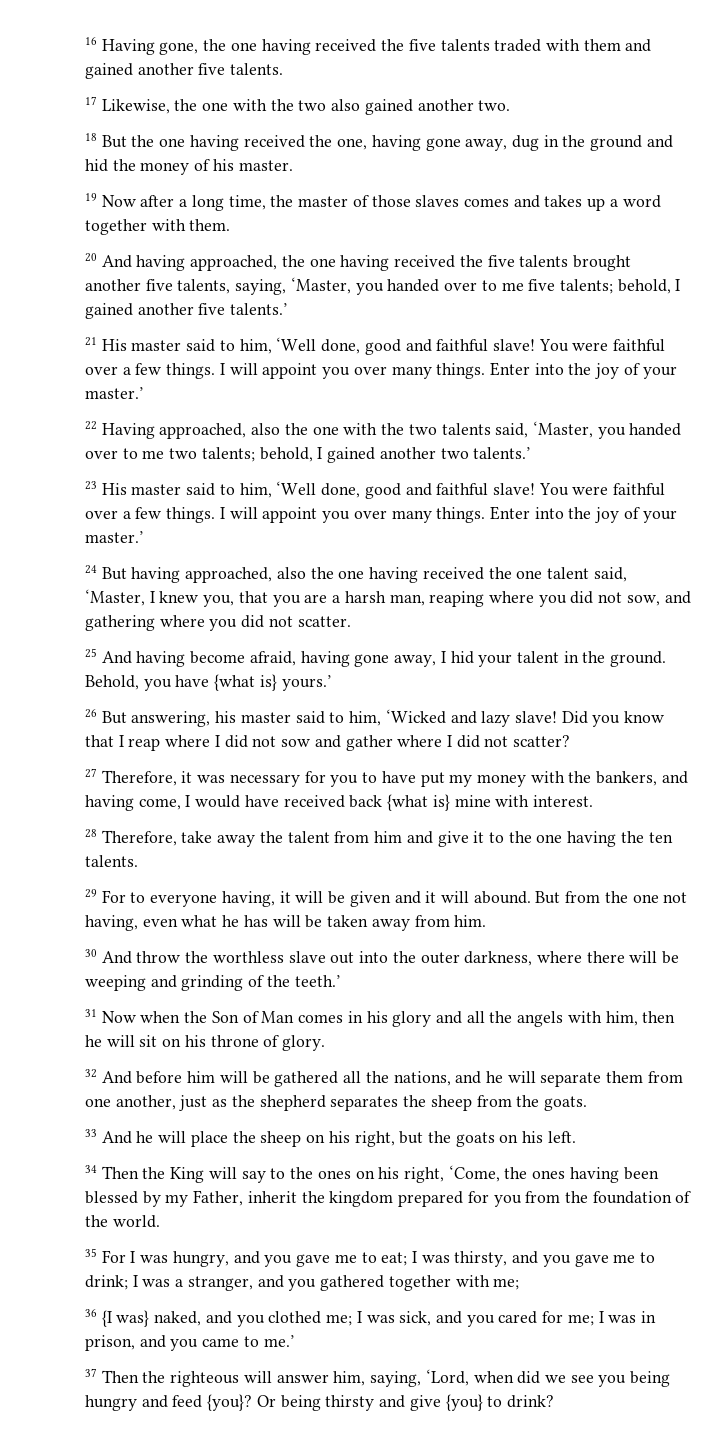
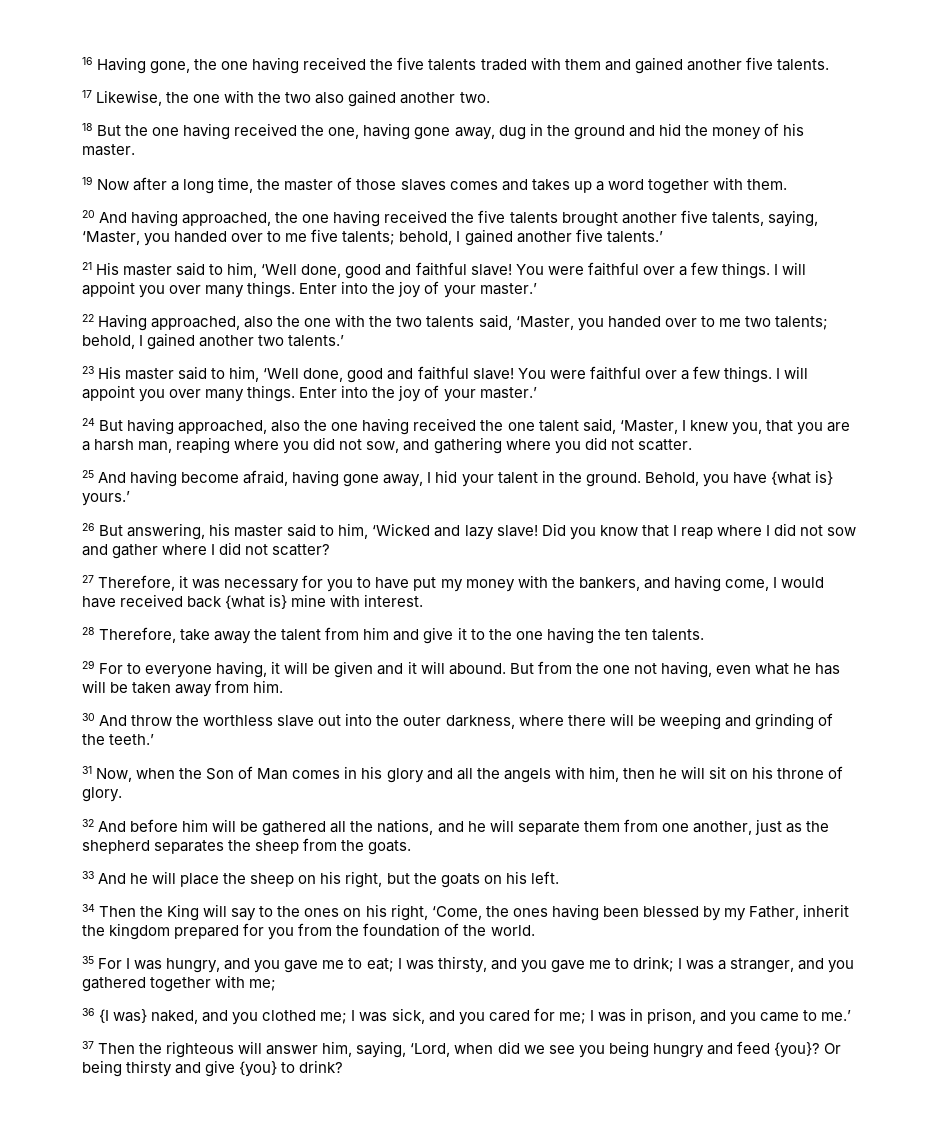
[101,1011,136,1023] Now -> [96,768,133,782] Now,

